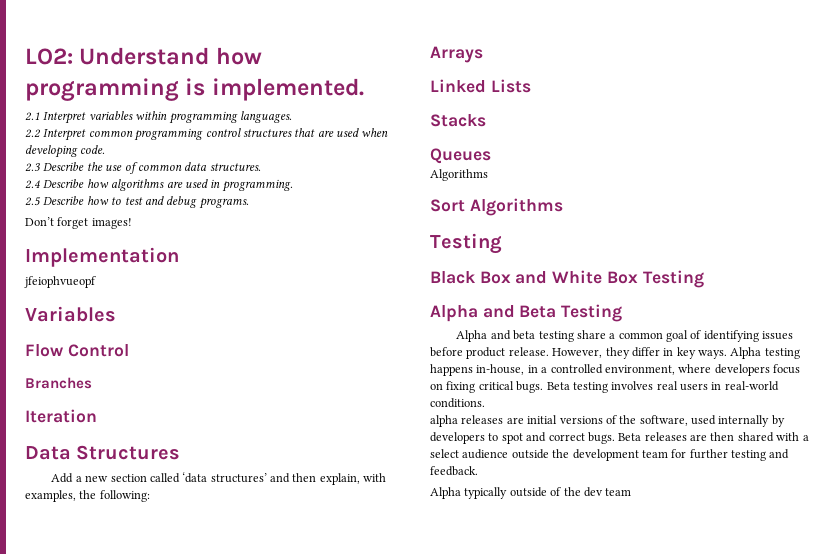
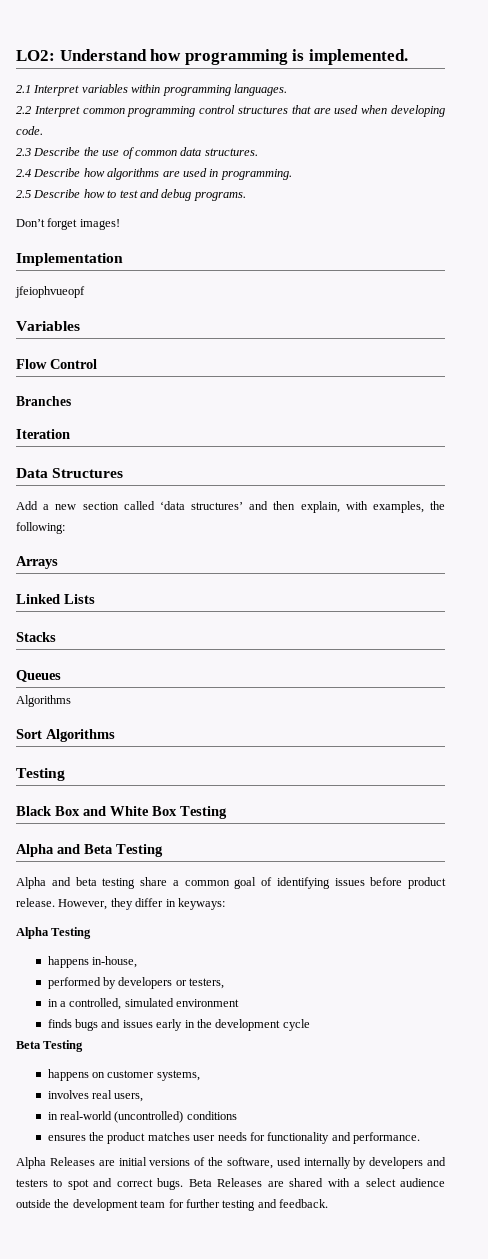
[676,347,800,359] [430,364,800,376] [430,381,608,393] key ways. Alpha testing happens in-house, in a controlled environment, where developers focus on fixing critical bugs. Beta testing -> [177,898,225,910] [16,927,92,939] [47,956,138,968] [47,977,225,989] [47,998,240,1010] [47,1019,310,1031] [16,1040,84,1052] [47,1069,200,1081] keyways: // Alpha Testing // happens in-house, // performed by developers or testers, // in a controlled, simulated environment // finds bugs and issues early in the development cycle // Beta Testing // happens on customer systems, //
[680,383,708,391] users -> [114,1093,144,1102] users, //
[430,398,485,408] [430,415,504,427] conditions. // alpha releases -> [114,1111,237,1123] [47,1132,421,1144] [16,1157,95,1169] (uncontrolled) conditions // ensures the product matches user needs for functionality and performance. // Alpha Releases
(485, 438) none -> [426,1157,446,1166] [16,1179,48,1187] and testers
[644,432,735,441] releases are then -> [217,1178,284,1187] Releases are
[430,487,632,499] // Alpha typically outside of the dev team -> (328, 1203) none

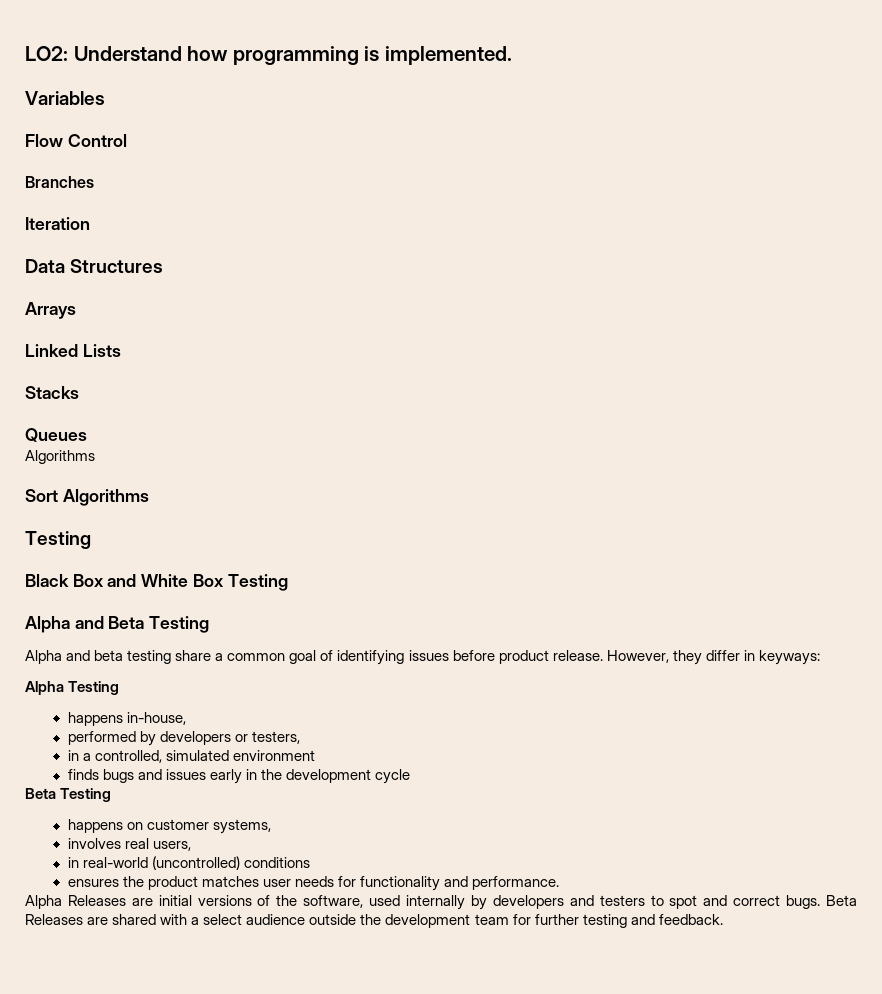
[16,84,287,96] [16,105,446,117] [16,126,43,135] [16,147,258,159] [16,168,292,180] [16,189,246,201] [16,218,120,230] [16,253,123,266] [15,286,85,298] // 2.1 Interpret variables within programming languages. // 2.2 Interpret common programming control structures that are used when developing code. // 2.3 Describe the use of common data structures. // 2.4 Describe how algorithms are used in programming. // 2.5 Describe how to test and debug programs. // Don’t forget images! // Implementation // jfeiophvueopf -> (512, 55) none
[16,501,446,513] [16,522,65,534] // Add a new section called ‘data structures’ and then explain, with examples, the following: -> (164, 266) none

